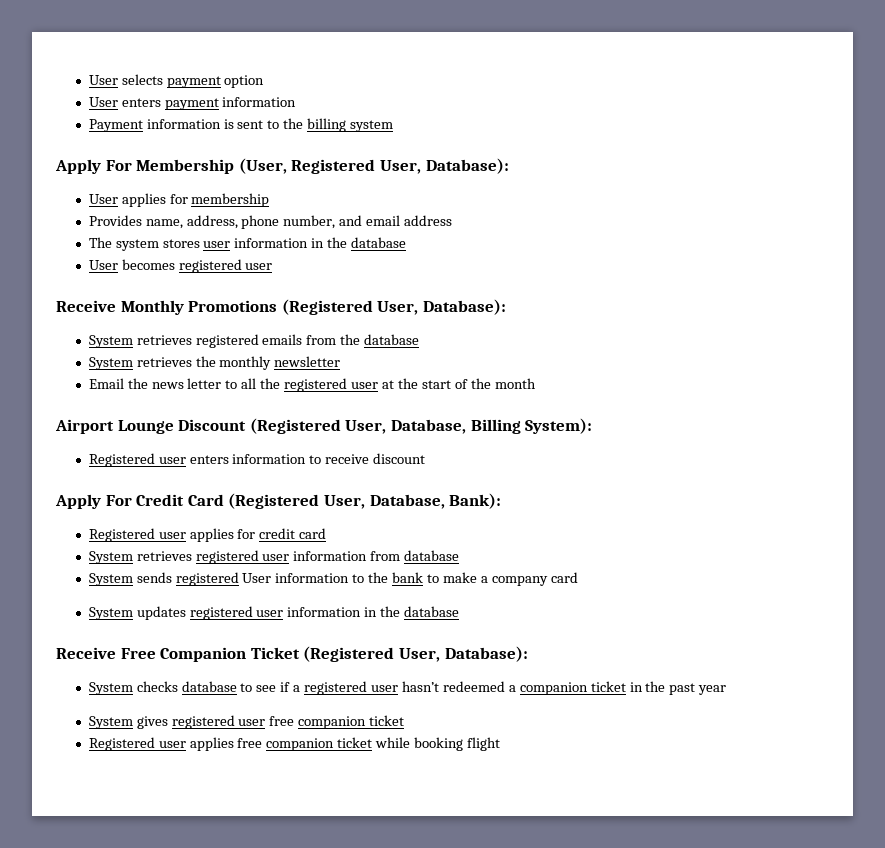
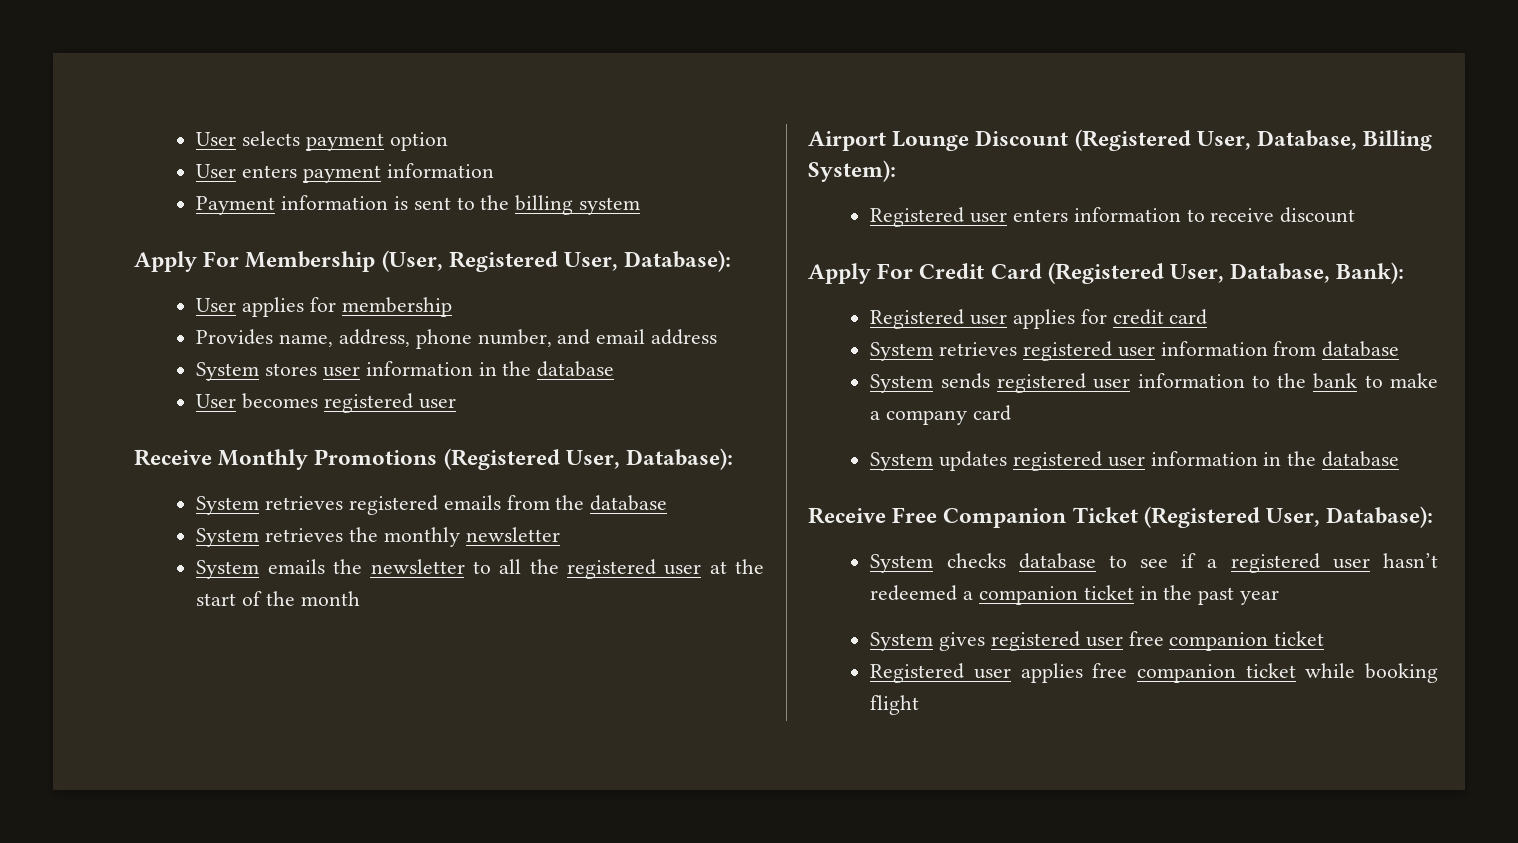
[88,237,159,251] The system -> [196,362,260,381] System
[88,378,222,389] Email the news letter -> [196,559,465,579] System emails the newsletter
[242,573,272,583] User -> [1093,378,1131,389] user

